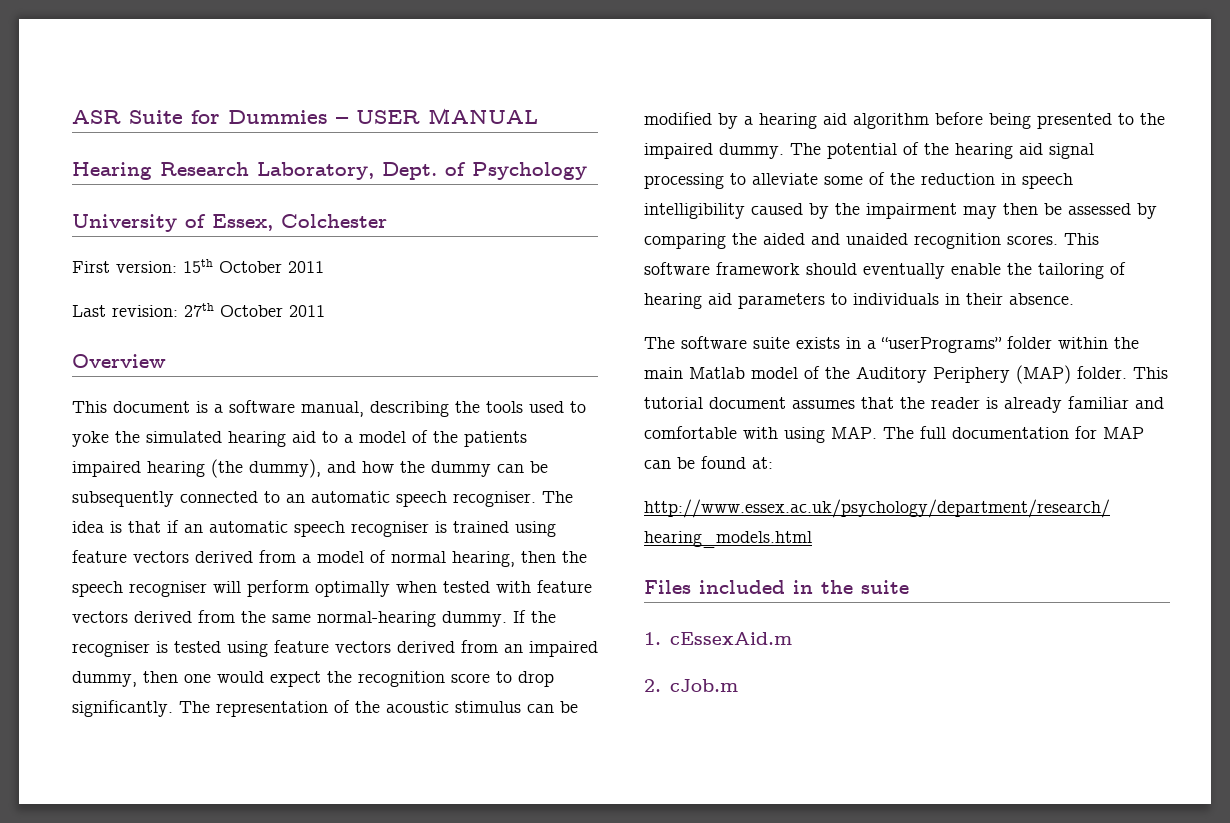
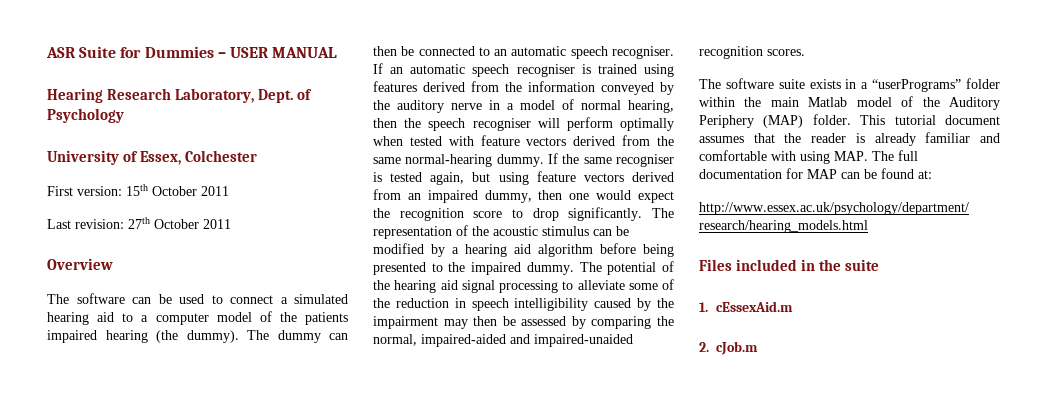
[72,400,586,417] [72,431,140,447] This document is a software manual, describing the tools used to yoke the -> [47,293,288,304] The software can be used to connect a
(353, 438) none -> [155,313,209,325] computer
[249,459,548,478] [72,491,174,507] dummy), and how the dummy can be subsequently -> [186,330,348,343] [373,46,415,56] dummy). The dummy can then be
[542,491,573,503] [72,520,179,533] The idea is that if -> [373,63,383,74] If
[72,550,296,563] feature vectors derived from -> [373,81,674,95] [373,100,500,113] features derived from the information conveyed by the auditory nerve in
(556, 617) none -> [583,157,612,164] same
(221, 647) none -> [430,172,491,185] again, but
[763,233,1099,249] [644,262,1126,279] [644,293,1074,309] aided and unaided recognition scores. This software framework should eventually enable the tailoring of hearing aid parameters to individuals in their absence. -> [373,334,633,347] [699,46,805,59] normal, impaired-aided and impaired-unaided recognition scores.

